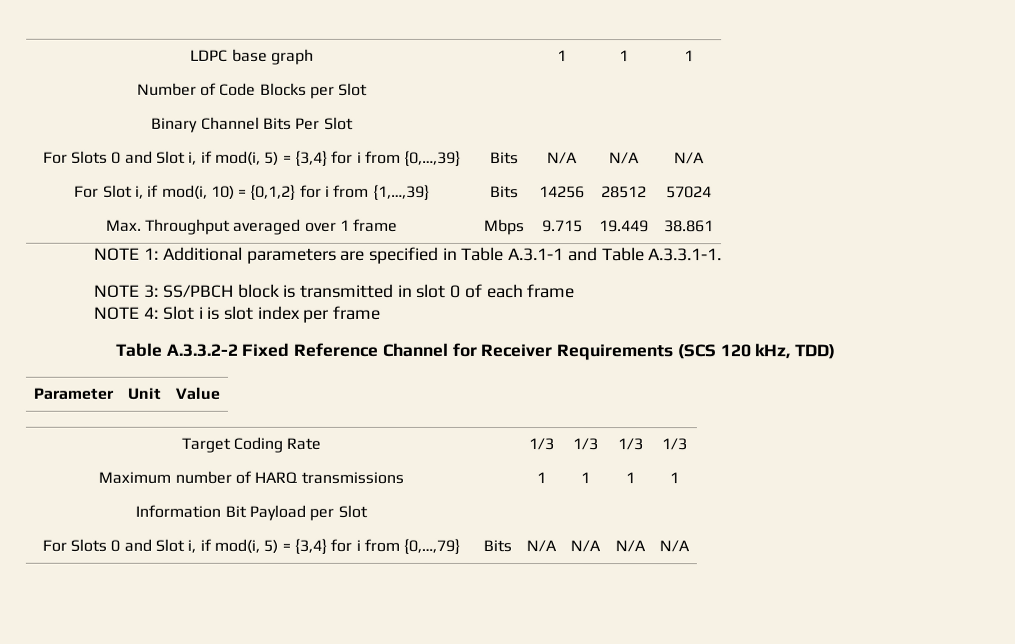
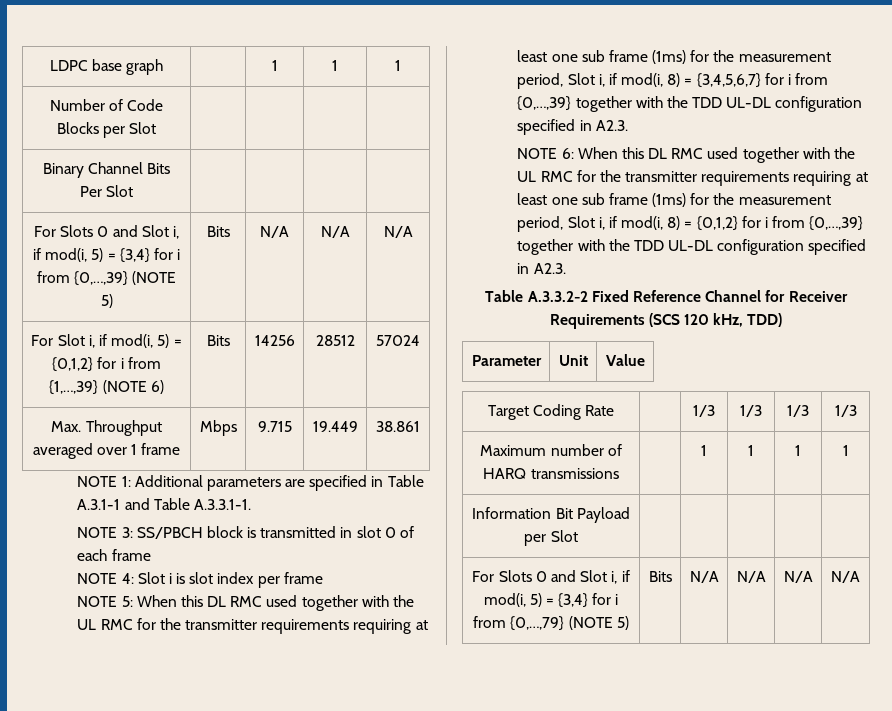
(462, 158) none -> [132,271,177,285] [100,294,113,308] (NOTE 5)
[210,185,235,200] 10) -> [157,334,170,348] 5)
(430, 192) none -> [102,380,164,394] (NOTE 6)
(382, 312) none -> [77,595,415,611] [77,618,428,634] [517,50,831,64] [517,73,829,89] [517,96,863,112] [517,119,628,135] [517,147,856,163] [517,170,868,186] [517,193,831,207] [517,216,864,232] [517,239,867,255] [517,263,566,274] // NOTE 5: When this DL RMC used together with the UL RMC for the transmitter requirements requiring at least one sub frame (1ms) for the measurement period, Slot i, if mod(i, 8) = {3,4,5,6,7} for i from {0,…,39} together with the TDD UL-DL configuration specified in A2.3. // NOTE 6: When this DL RMC used together with the UL RMC for the transmitter requirements requiring at least one sub frame (1ms) for the measurement period, Slot i, if mod(i, 8) = {0,1,2} for i from {0,…,39} together with the TDD UL-DL configuration specified in A2.3.
(461, 546) none -> [568,616,629,630] (NOTE 5)

